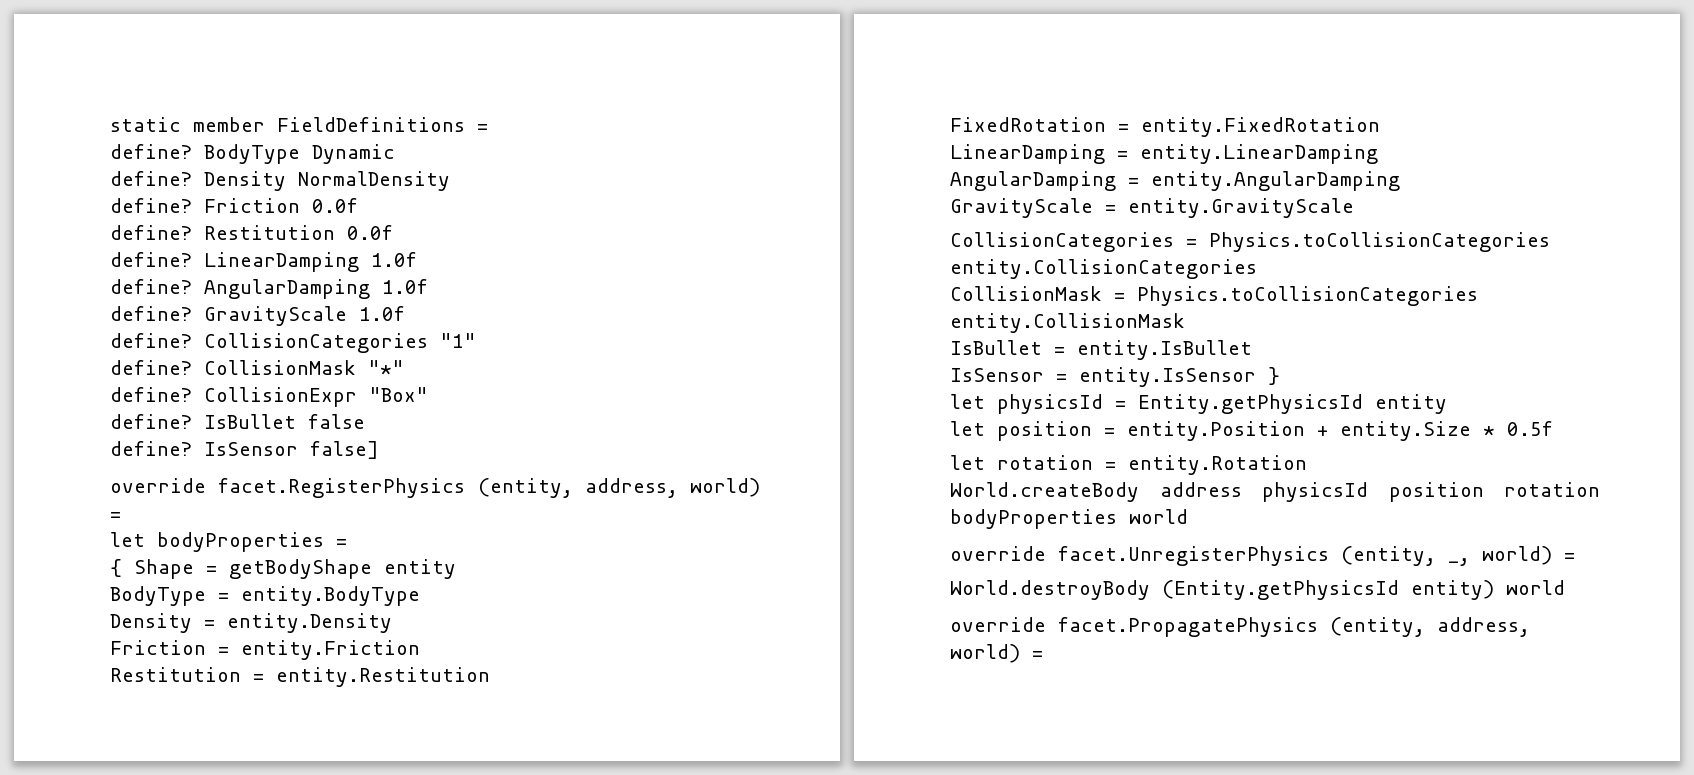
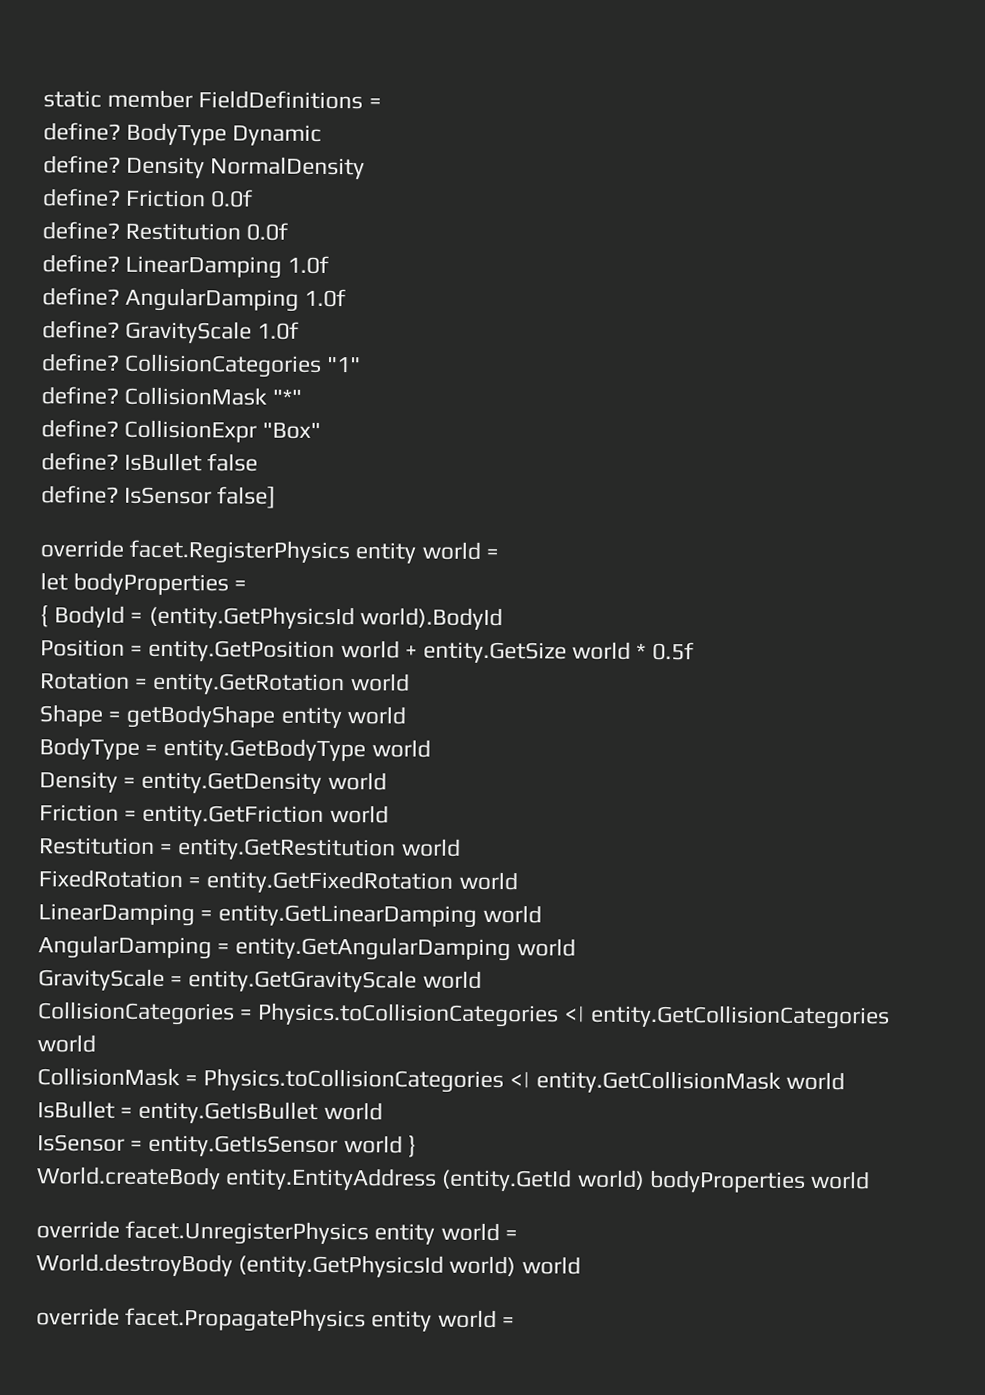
[477,478,760,498] (entity, address, world) -> [355,541,481,564] entity world
(122, 568) none -> [54,605,503,631] [40,639,694,664] [40,672,410,696] BodyId = (entity.GetPhysicsId world).BodyId // Position = entity.GetPosition world + entity.GetSize world * 0.5f // Rotation = entity.GetRotation world //
(456, 569) none -> [346,706,406,725] world
[241,586,420,606] entity.BodyType -> [163,737,431,762] entity.GetBodyType world
[227,613,392,633] entity.Density -> [141,771,387,794] entity.GetDensity world
[241,640,420,660] entity.Friction -> [142,804,389,827] entity.GetFriction world
[276,667,490,687] entity.Restitution -> [178,838,461,861] entity.GetRestitution world
[1141,117,1380,137] entity.FixedRotation -> [206,870,518,894] entity.GetFixedRotation world
[1140,144,1378,164] entity.LinearDamping -> [218,904,542,928] entity.GetLinearDamping world
[1151,171,1400,191] entity.AngularDamping -> [235,936,576,962] entity.GetAngularDamping world
[1128,198,1354,218] entity.GravityScale -> [188,969,482,993] entity.GetGravityScale world
[950,259,1257,279] entity.CollisionCategories -> [564,1004,890,1030] [37,1034,96,1053] <| entity.GetCollisionCategories world
[950,313,1185,333] entity.CollisionMask -> [509,1070,846,1094] <| entity.GetCollisionMask world
[1077,340,1252,360] entity.IsBullet -> [138,1100,383,1124] entity.GetIsBullet world
[1079,367,1256,387] entity.IsSensor -> [148,1134,403,1158] entity.GetIsSensor world
[950,394,1447,414] [950,421,1553,441] [950,455,1307,475] [950,482,1600,502] let physicsId = Entity.getPhysicsId entity // let position = entity.Position + entity.Size * 0.5f // let rotation = entity.Rotation // World.createBody address physicsId position rotation -> [36,1166,645,1192] World.createBody entity.EntityAddress (entity.GetId world)
[1341,546,1552,566] (entity, _, world) -> [374,1222,500,1245] entity world
[1162,580,1494,600] (Entity.getPhysicsId entity) -> [238,1254,517,1278] (entity.GetPhysicsId world)
[1330,617,1530,637] [950,644,1020,663] (entity, address, world) -> [371,1309,497,1332] entity world

